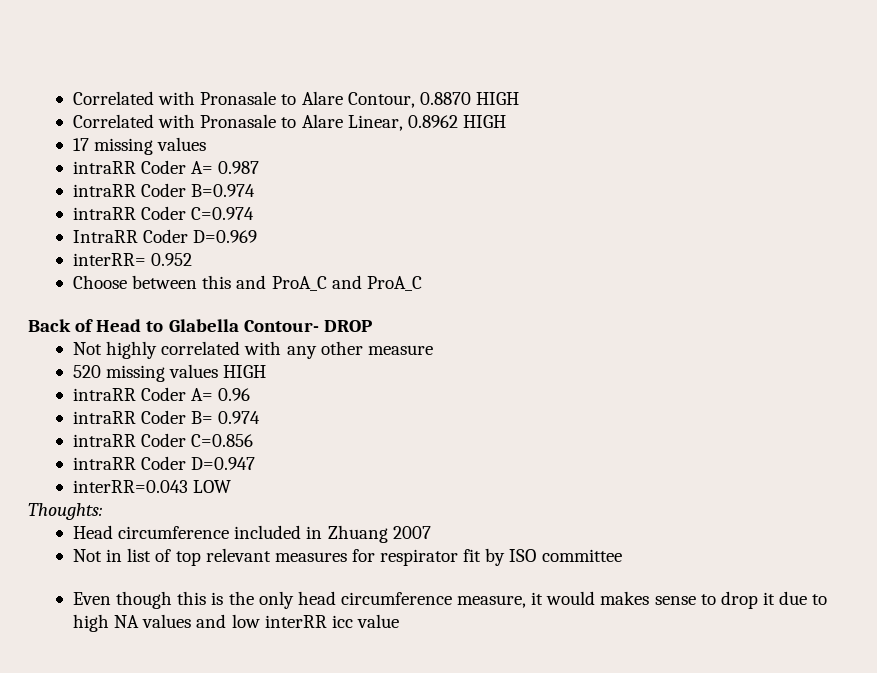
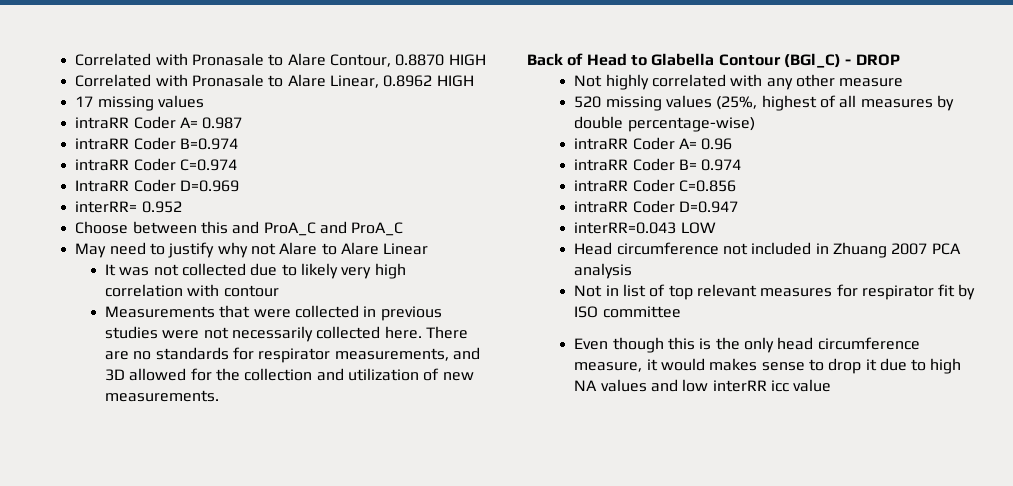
(422, 283) none -> [75,242,429,258] [104,263,406,279] [104,284,279,297] [104,305,442,321] [104,326,468,342] [104,347,480,363] [104,368,474,381] [104,390,219,402] // May need to justify why not Alare to Alare Linear // It was not collected due to likely very high correlation with contour // Measurements that were collected in previous studies were not necessarily collected here. There are no standards for respirator measurements, and 3D allowed for the collection and utilization of new measurements.
[243,320,319,332] Contour- -> [718,53,852,68] Contour (BGl_C) -
[223,365,267,378] HIGH -> [716,95,954,111] [574,116,755,132] (25%, highest of all measures by double percentage-wise)
[28,503,102,520] // Thoughts: -> (716, 228) none
(230, 532) none -> [722,243,748,255] not
(431, 532) none -> [931,243,961,255] [574,263,633,279] PCA analysis

